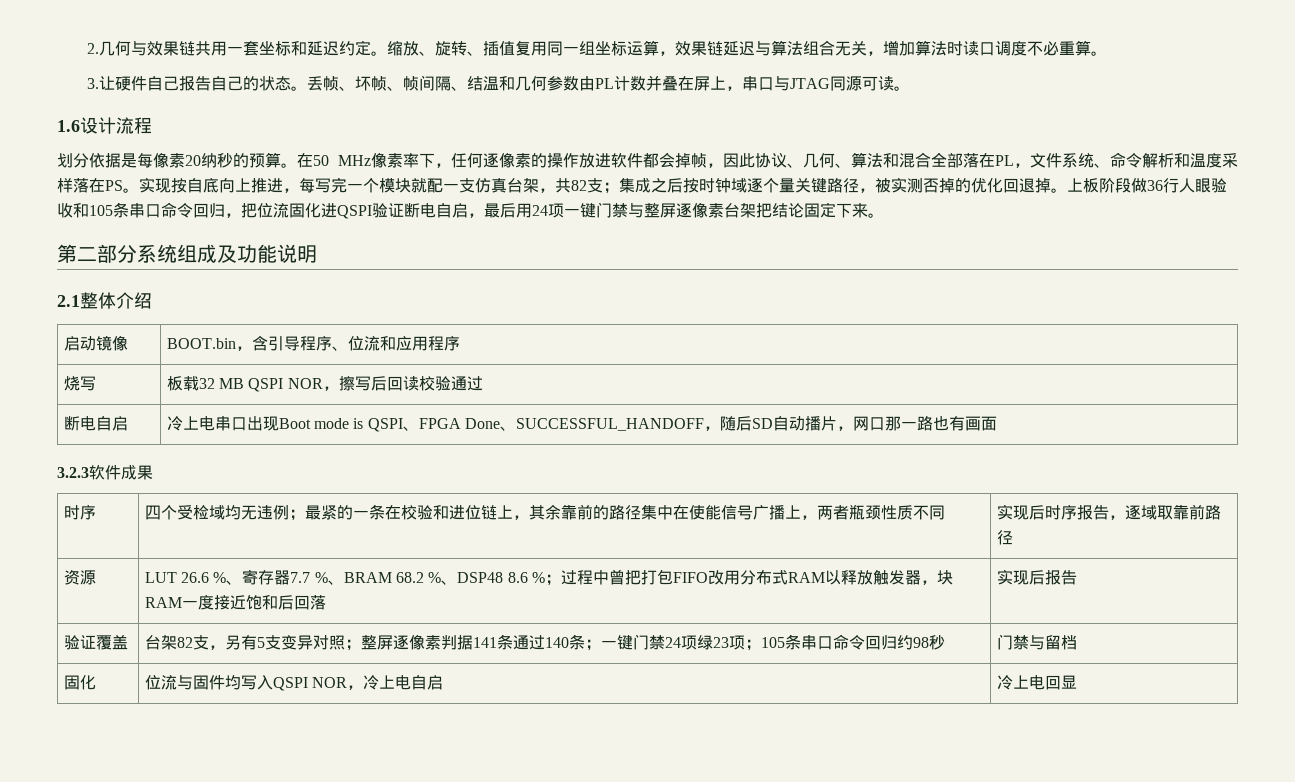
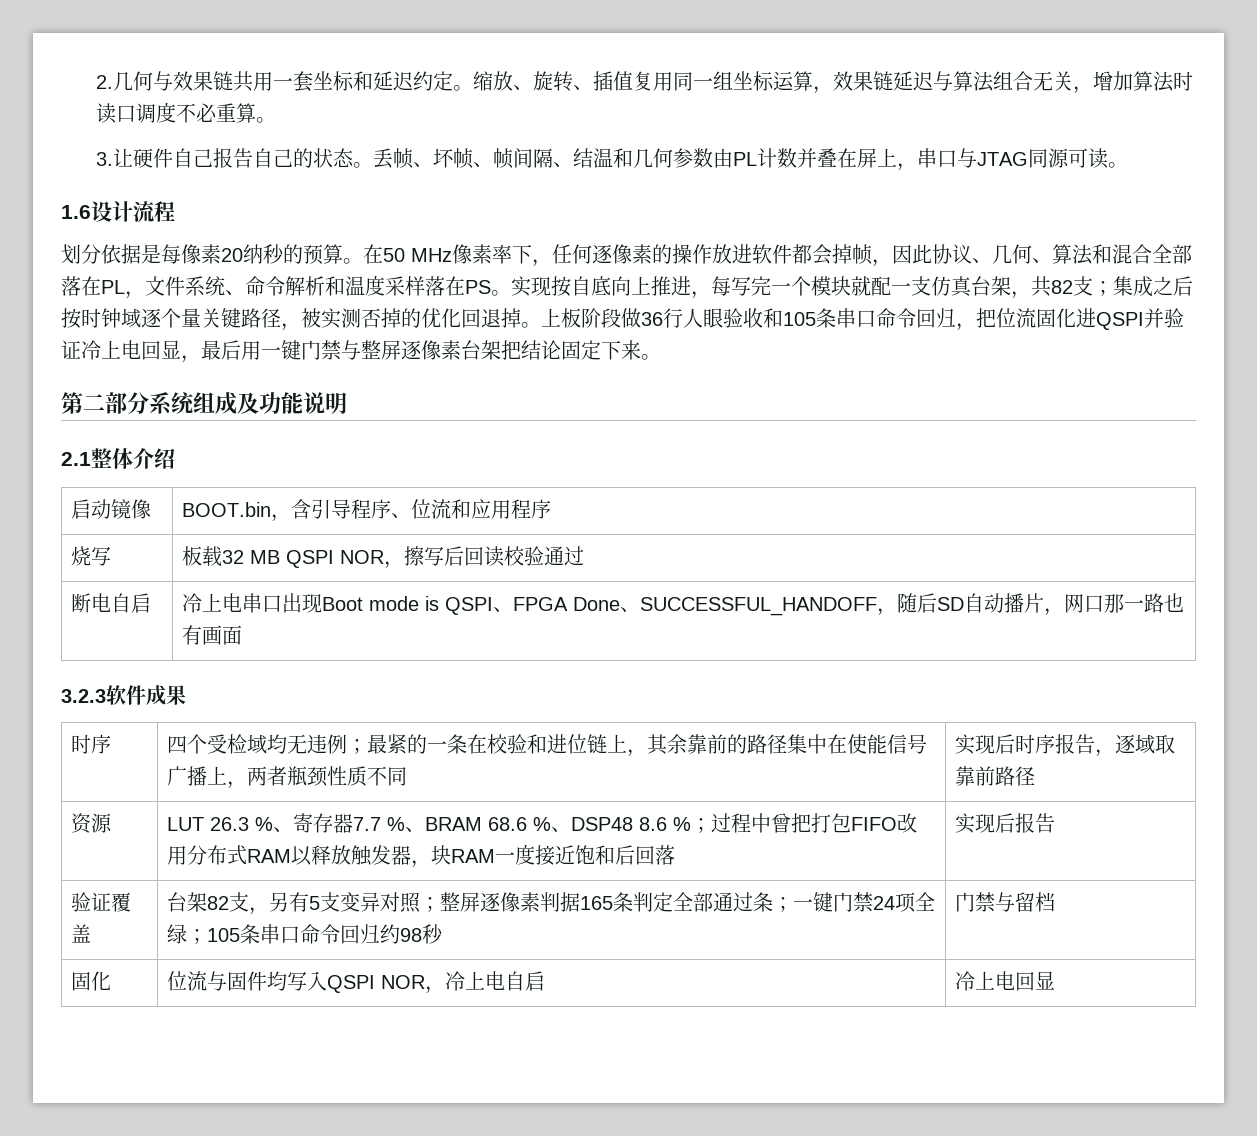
[372,203,468,218] 验证断电自启 -> [1144,308,1184,328] [61,340,181,360] 并验证冷上电回显
[532,203,564,218] 24项 -> (261, 350) none
[180,572,209,583] 26.6 -> [210,817,250,831] 26.3
[395,572,424,583] 68.2 -> [488,817,528,831] 68.6
[472,634,569,650] 141条通过140 -> [580,892,754,912] 165条判定全部通过
[696,635,745,650] 绿23项 -> [915,892,936,911] [167,924,188,944] 全绿

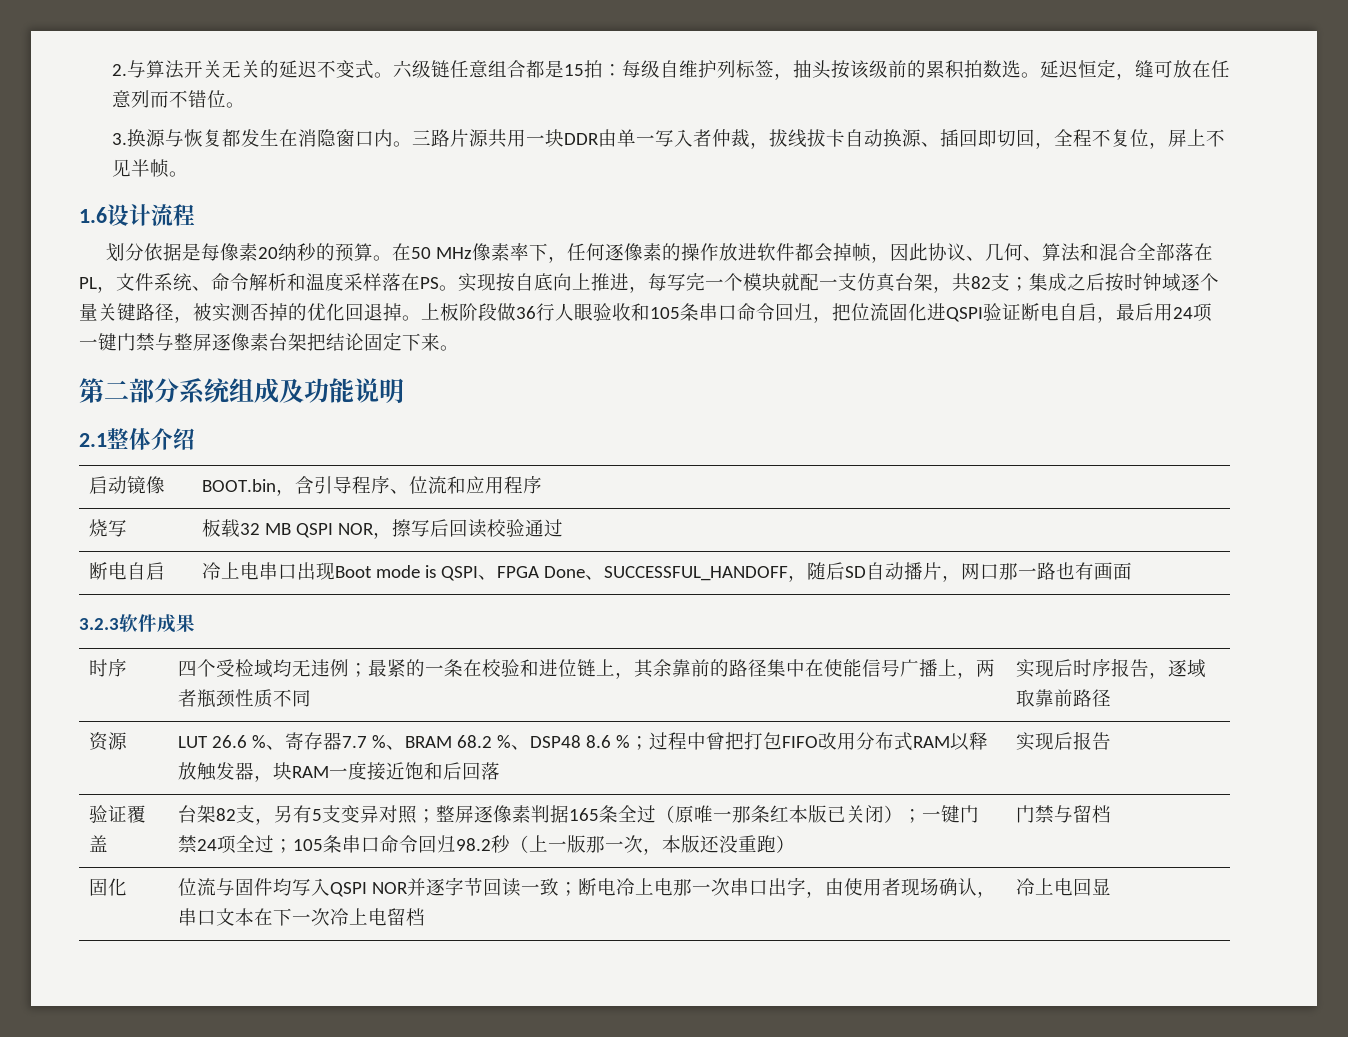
[113,71,1194,94] [96,102,277,124] [96,148,1109,171] 几何与效果链共用一套坐标和延迟约定。缩放、旋转、插值复用同一组坐标运算，效果链延迟与算法组合无关，增加算法时读口调度不必重算。 // 3.让硬件自己报告自己的状态。丢帧、坏帧、帧间隔、结温和几何参数由PL计数并叠在屏上，串口与JTAG同源可读 -> [126,59,1230,80] [111,90,245,108] [111,129,1225,149] [111,159,169,178] 与算法开关无关的延迟不变式。六级链任意组合都是15拍：每级自维护列标签，抽头按该级前的累积拍数选。延迟恒定，缝可放在任意列而不错位。 // 3.换源与恢复都发生在消隐窗口内。三路片源共用一块DDR由单一写入者仲裁，拔线拔卡自动换源、插回即切回，全程不复位，屏上不见半帧
[1144,308,1184,328] [61,340,181,360] 并验证冷上电回显 -> [983,303,1097,321] 验证断电自启
(261, 350) none -> [1173,303,1212,322] 24项
[210,817,250,831] 26.3 -> [212,735,248,748] 26.6
[488,817,528,831] 68.6 -> [457,735,493,748] 68.2
[633,892,774,912] 判定全部通过条 -> [618,805,904,823] 全过（原唯一那条红本版已关闭）
[167,924,188,944] 绿 -> [255,835,275,853] 过
[380,924,444,944] 约98秒 -> [456,835,796,855] 98.2秒（上一版那一次，本版还没重跑）
[425,971,546,994] ，冷上电自启 -> [407,877,997,898] [178,908,426,926] 并逐字节回读一致；断电冷上电那一次串口出字，由使用者现场确认，串口文本在下一次冷上电留档

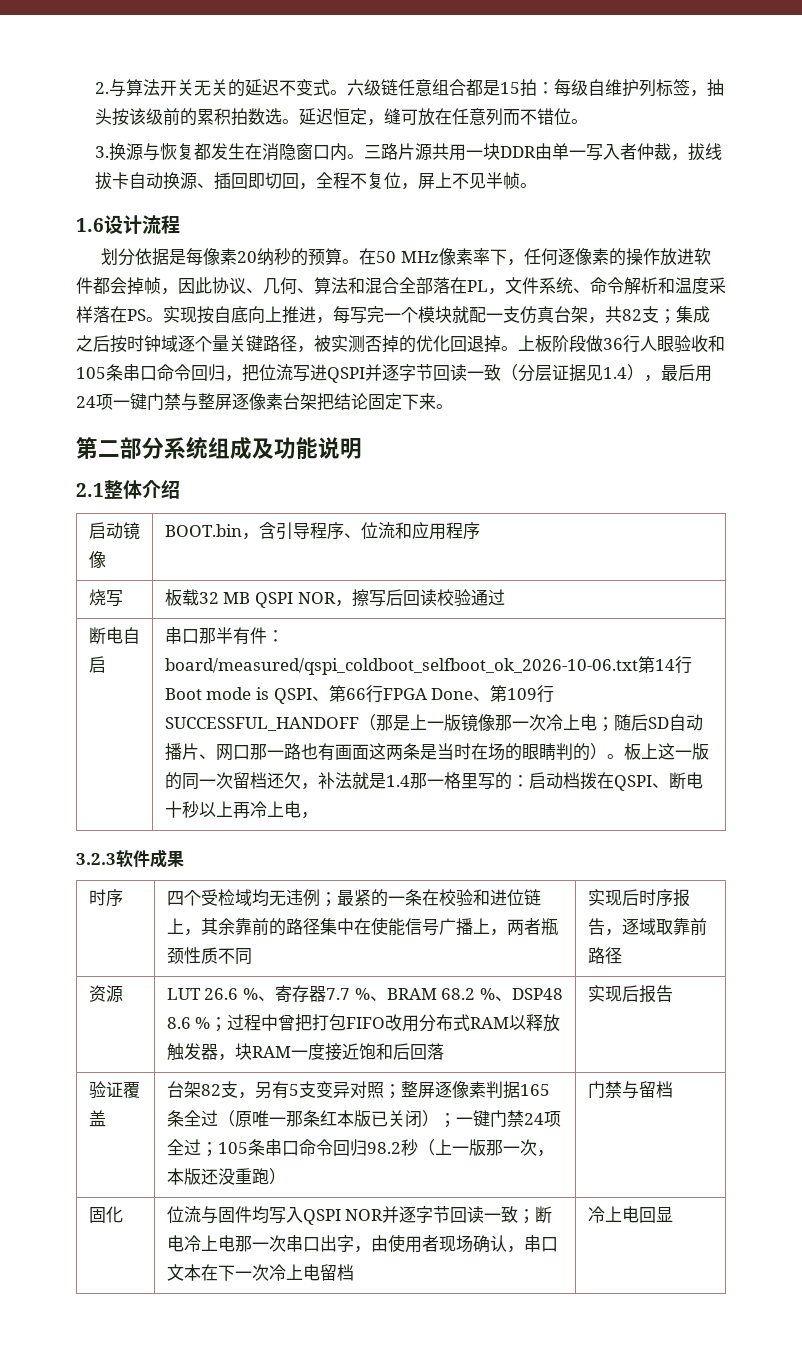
[889,303,1097,322] 固化进QSPI验证断电自启 -> [293,364,644,383] 写进QSPI并逐字节回读一致（分层证据见1.4）
[202,562,336,580] 冷上电串口出现 -> [164,627,284,645] [164,656,692,675] 串口那半有件：board/measured/qspi_coldboot_selfboot_ok_2026-10-06.txt第14行
(498, 577) none -> [328,685,383,703] 第66行
[604,566,808,582] SUCCESSFUL_HANDOFF， -> [490,685,555,703] [164,714,614,732] 第109行SUCCESSFUL_HANDOFF（那是上一版镜像那一次冷上电；
[942,575,962,582] ， -> [198,754,216,759] 、
(1133, 571) none -> [368,743,709,761] [164,772,703,791] [164,801,318,819] 这两条是当时在场的眼睛判的）。板上这一版的同一次留档还欠，补法就是1.4那一格里写的：启动档拨在QSPI、断电十秒以上再冷上电，

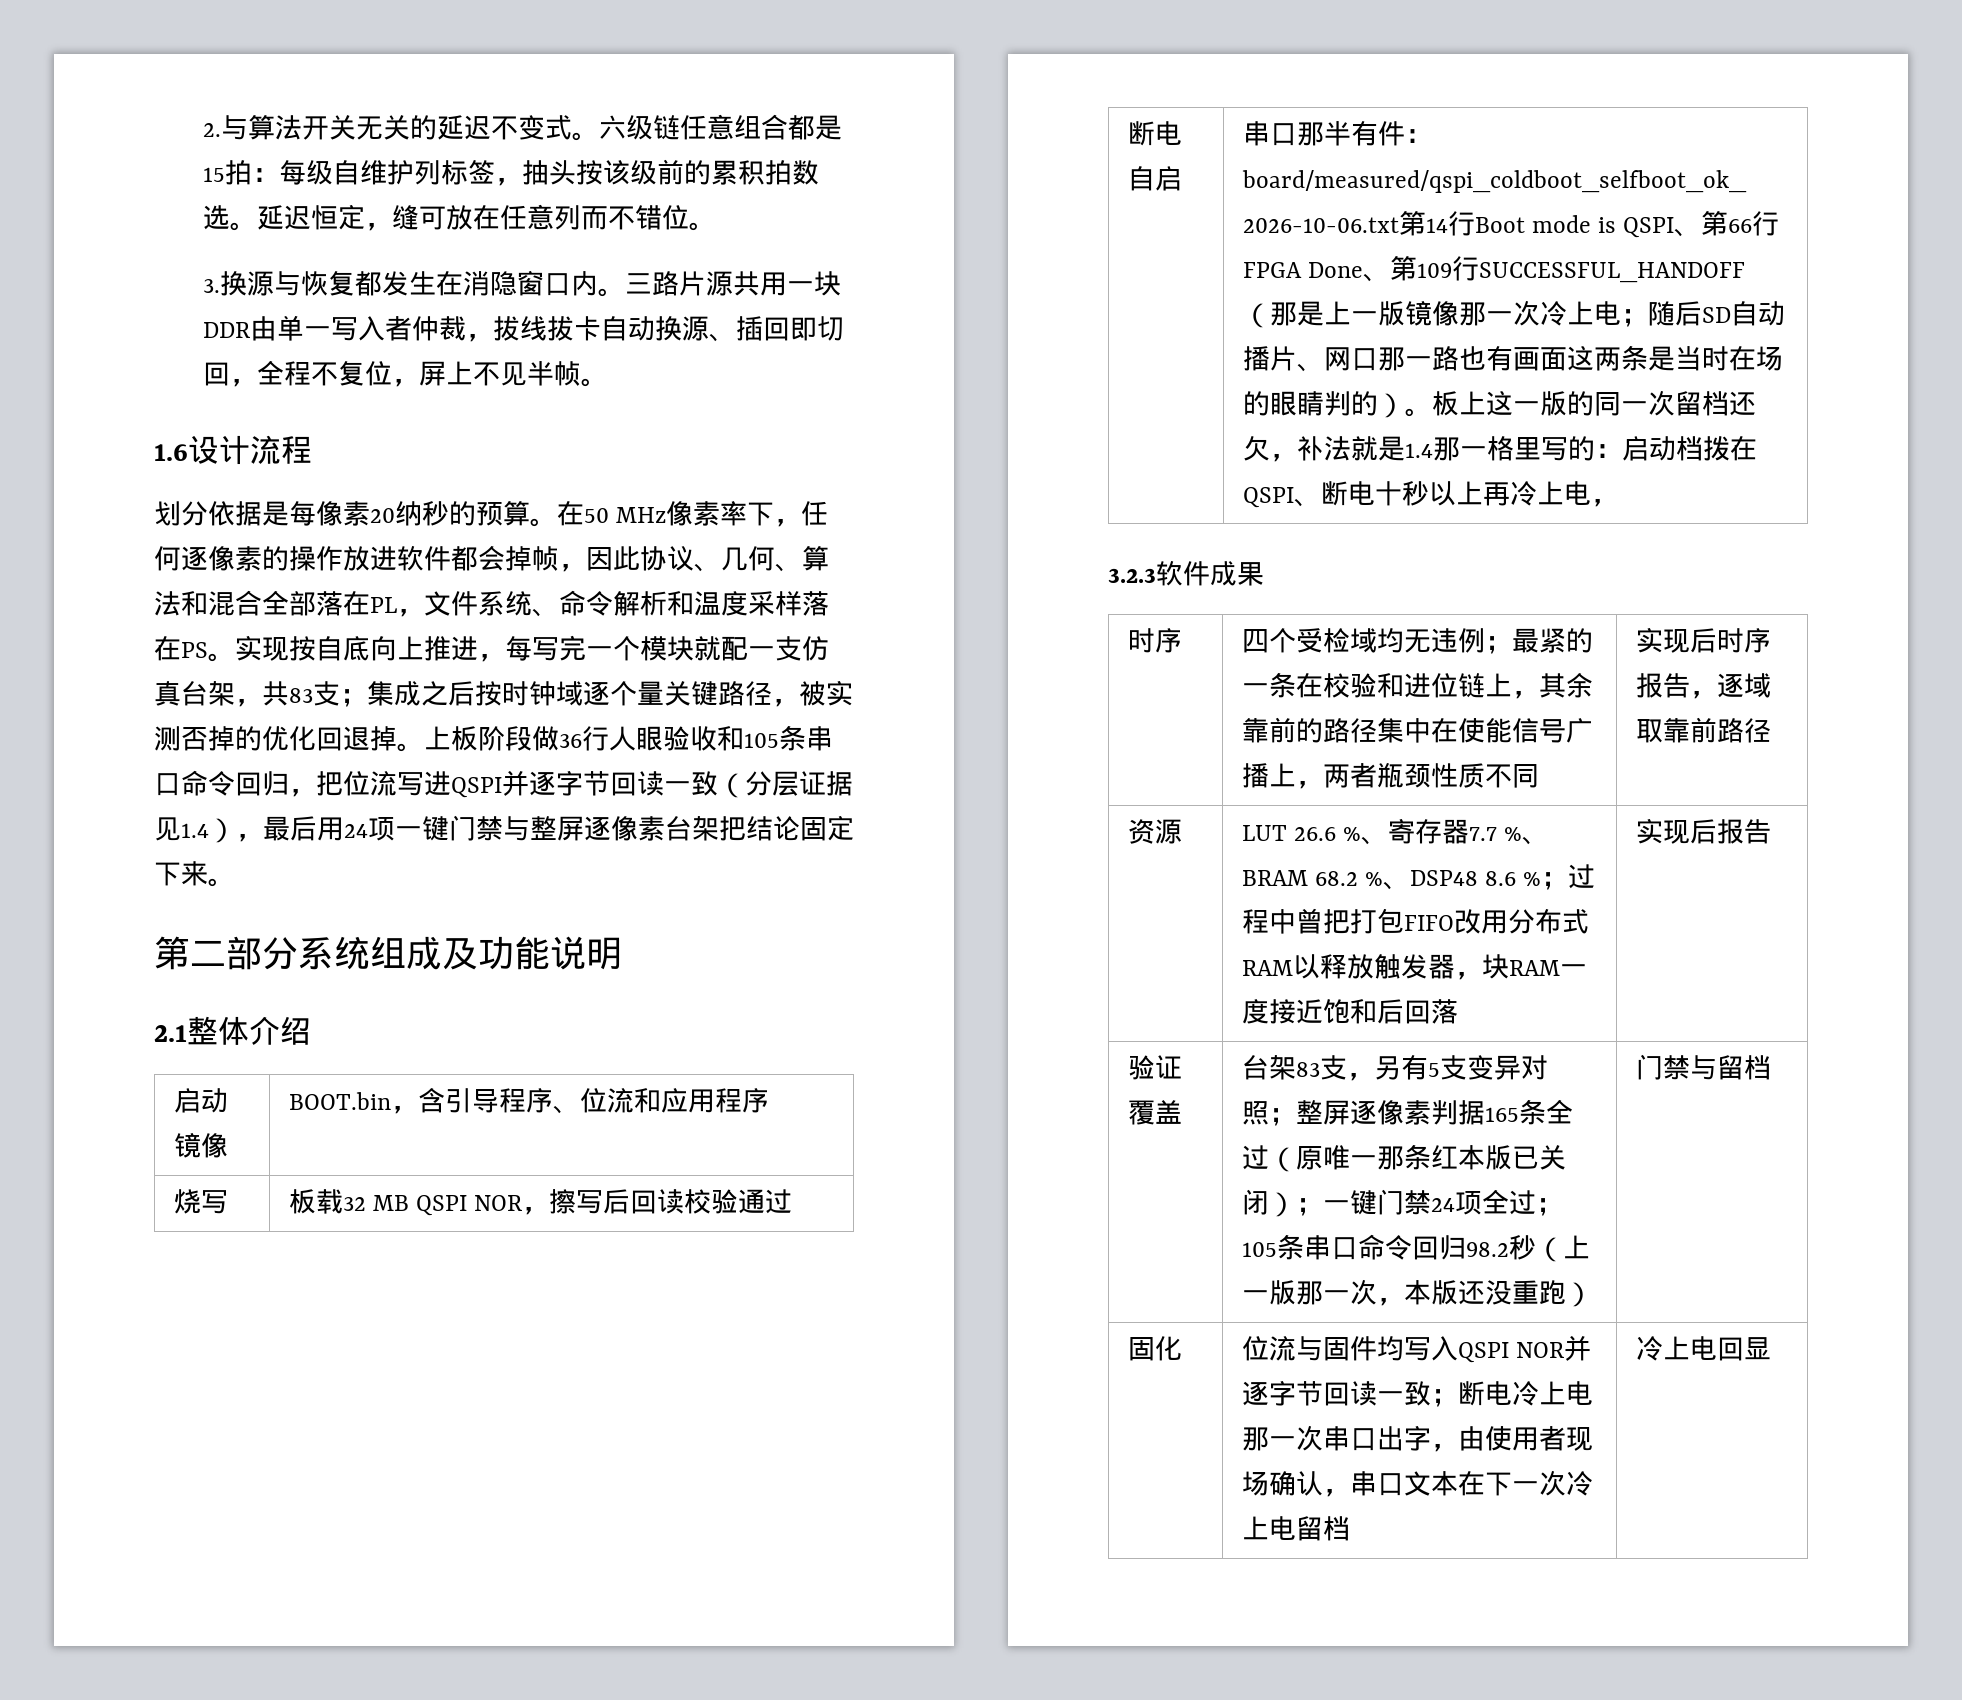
[622,309,642,321] 82 -> [289,688,313,703] 83
[200,1084,221,1096] 82 -> [1295,1062,1320,1077] 83

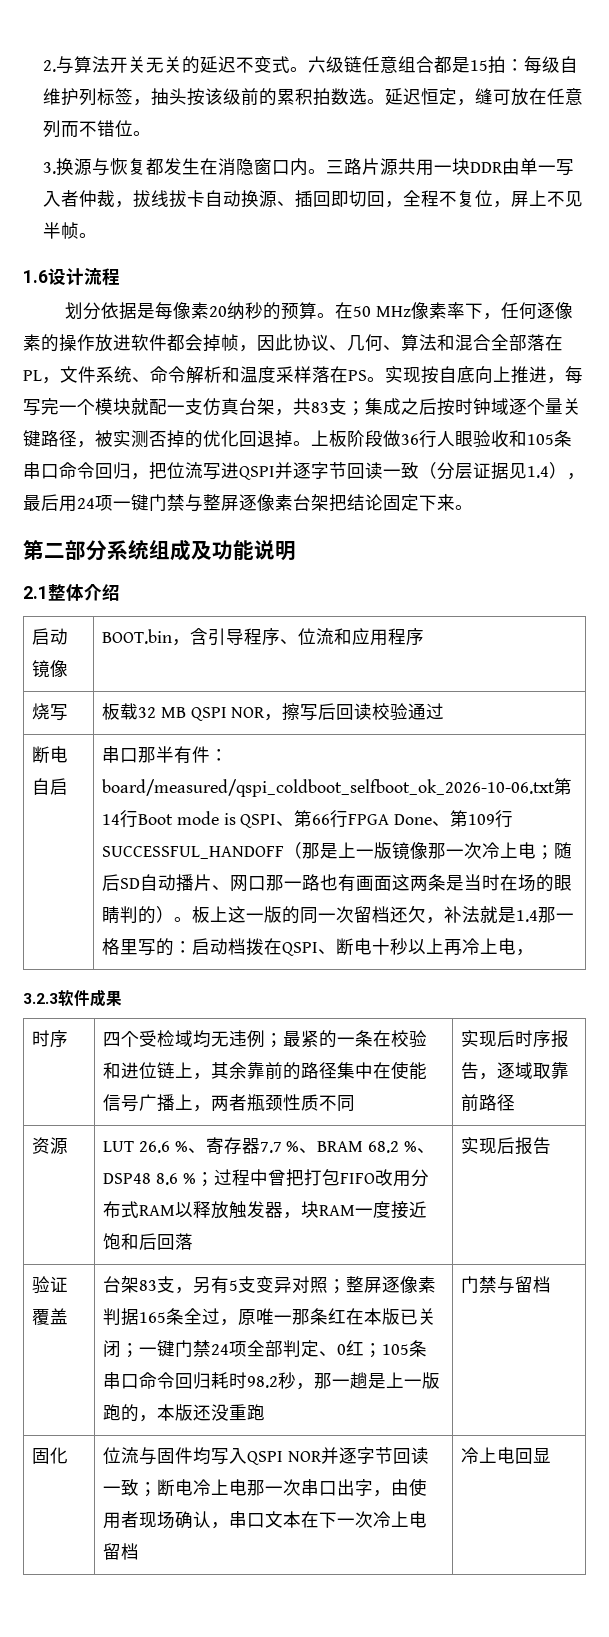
[1268,1147,1296,1172] （ -> [220,1319,239,1326] ，
(1458, 1157) none -> [346,1308,365,1325] 在
[1268,1192,1296,1217] ） -> (122, 1349) none
[1508,1190,1536,1215] 过 -> [265,1340,365,1357] 部判定、0红
[1465,1235,1590,1262] [1241,1279,1377,1305] 98.2秒（上一版那一次 -> [211,1372,441,1390] [103,1404,140,1422] 耗时98.2秒，那一趟是上一版跑的
[1565,1282,1593,1307] ） -> (266, 1412) none

